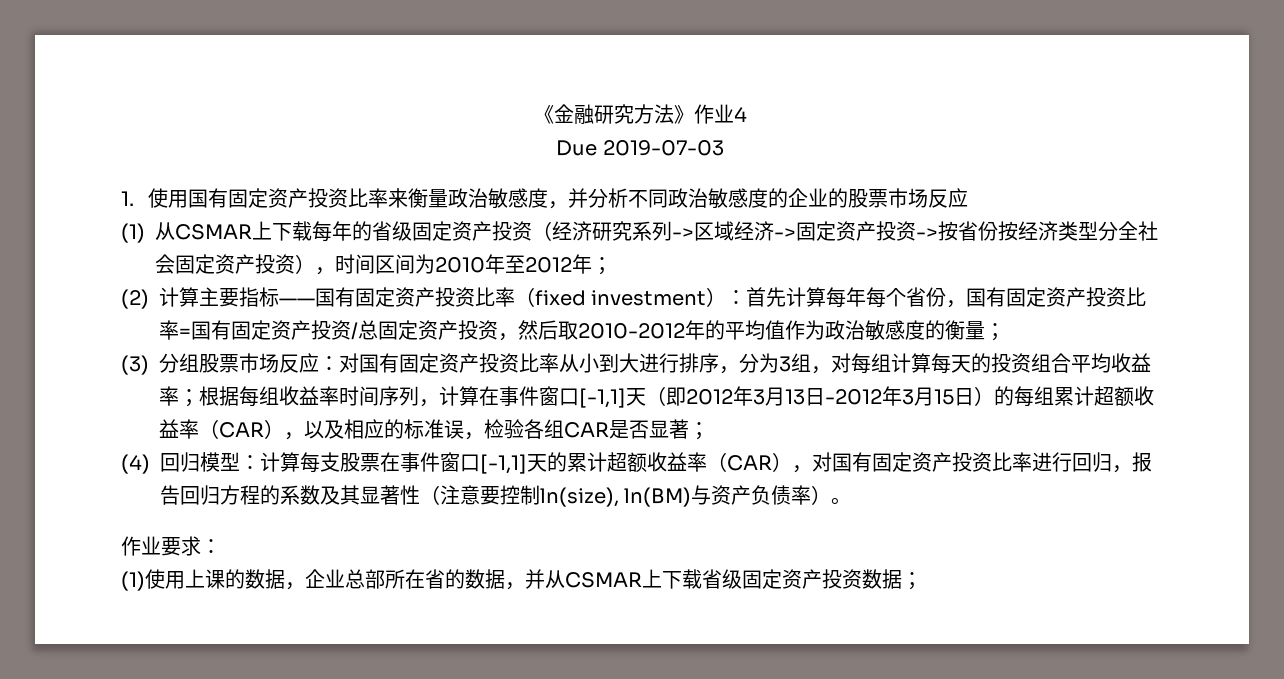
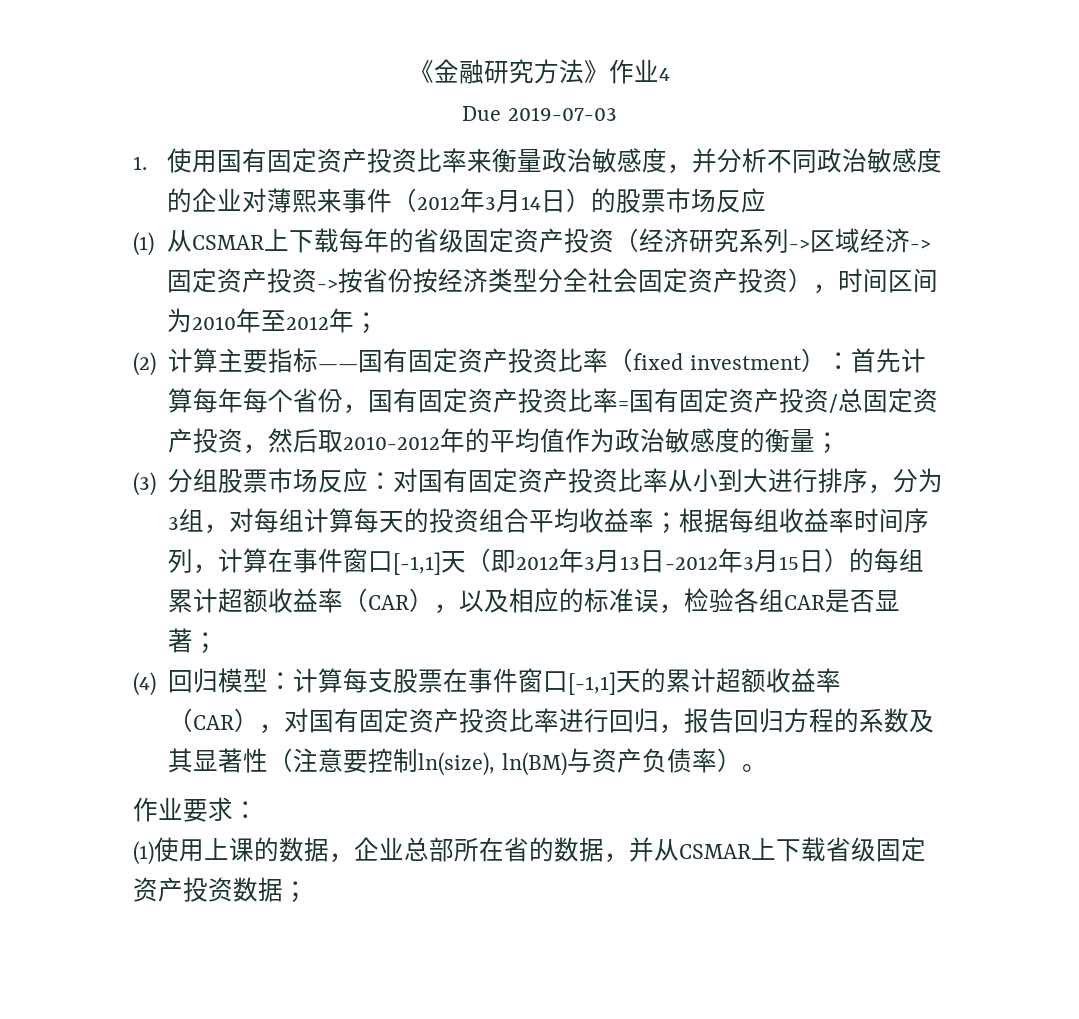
(828, 197) none -> [241,188,591,213] 对薄熙来事件（2012年3月14日）

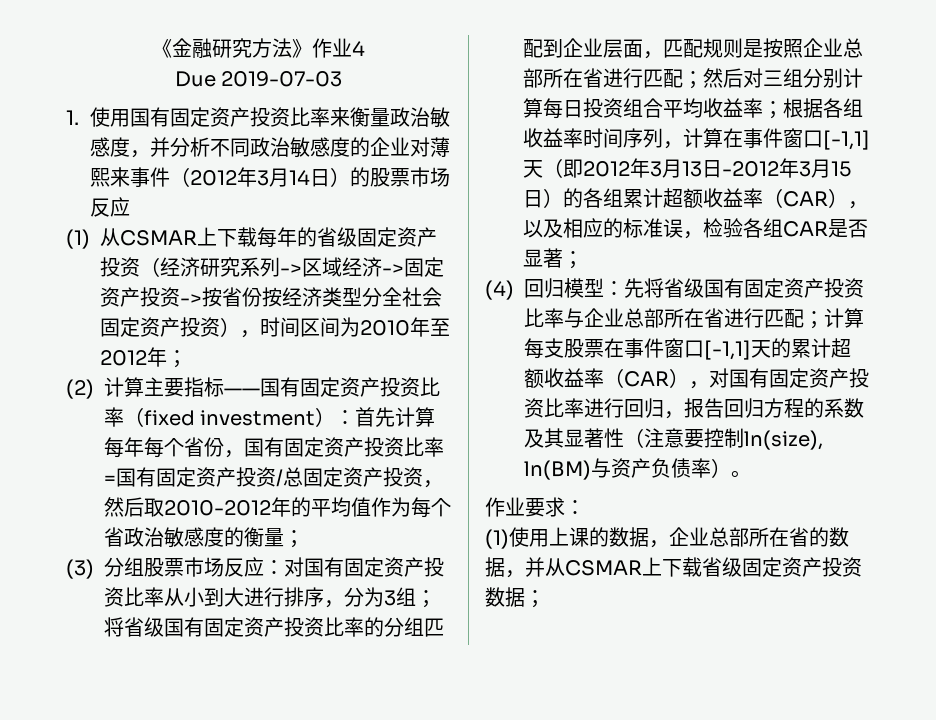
(616, 440) none -> [411,497,451,518] [104,527,124,547] 每个省
[204,508,430,534] ，对每组计算每天的 -> [416,590,436,608] [104,617,444,637] [523,38,863,59] [523,68,863,89] [523,98,583,119] ；将省级国有固定资产投资比率的分组匹配到企业层面，匹配规则是按照企业总部所在省进行匹配；然后对三组分别计算每日
[729,508,755,533] 每 -> [823,98,843,118] 各
[874,548,900,573] 每 -> [583,188,603,208] 各
(294, 681) none -> [624,278,864,298] [524,308,824,329] 先将省级国有固定资产投资比率与企业总部所在省进行匹配；

